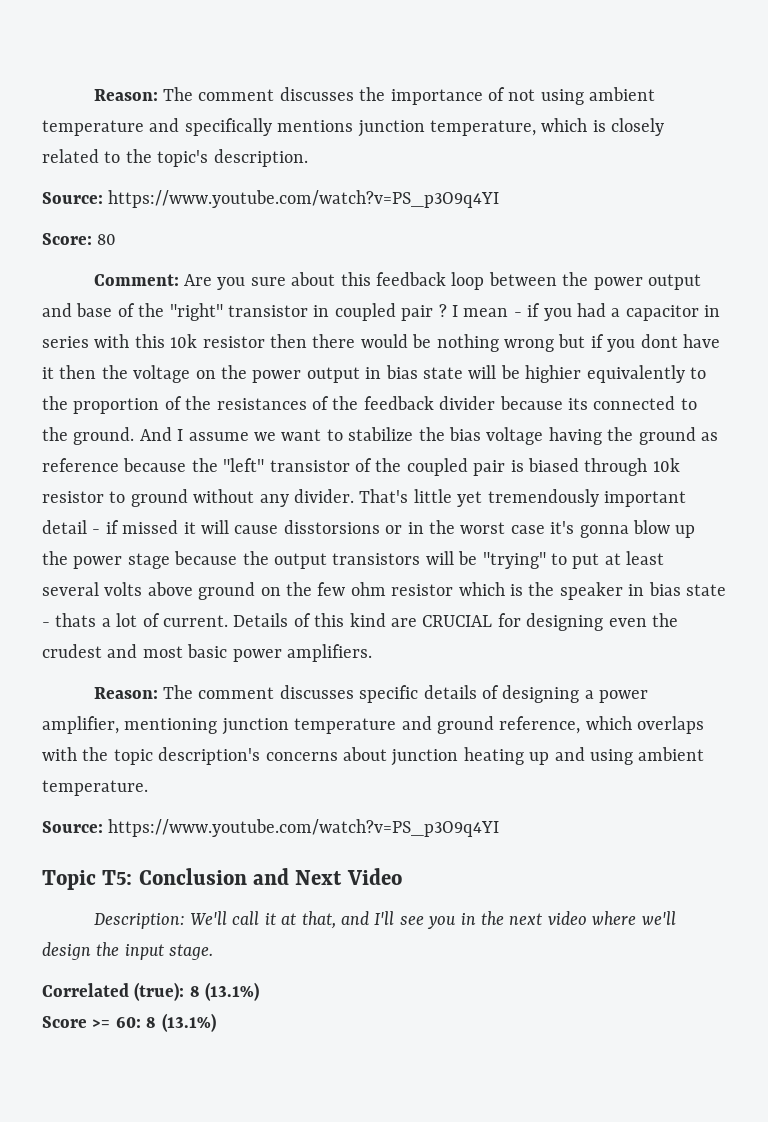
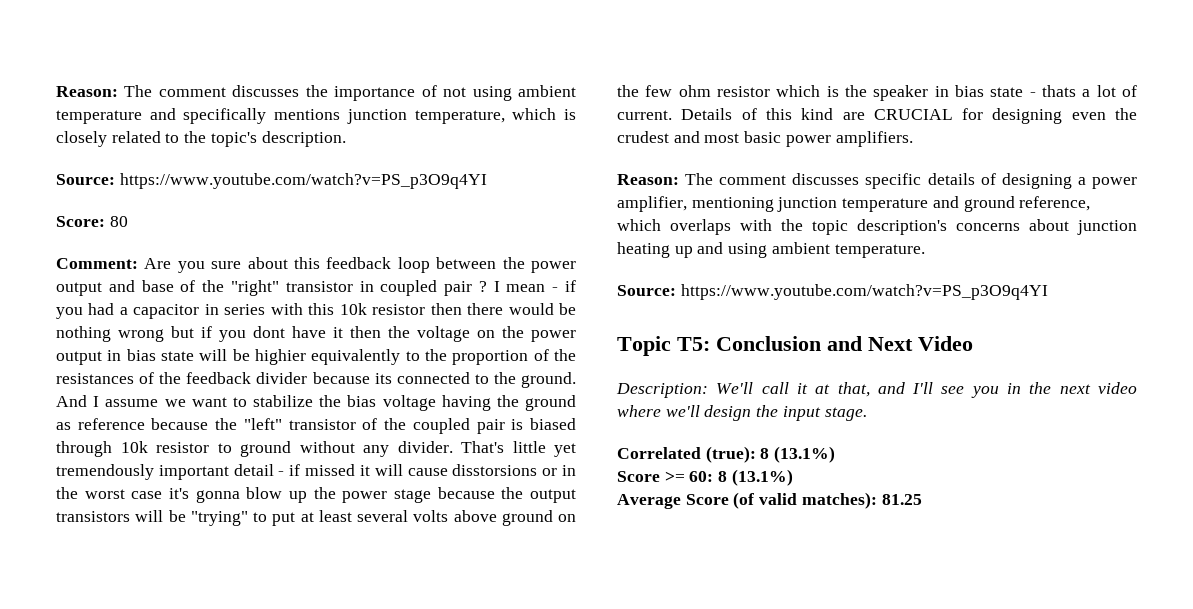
(216, 1022) none -> [617,492,922,509] // Average Score (of valid matches): 81.25

